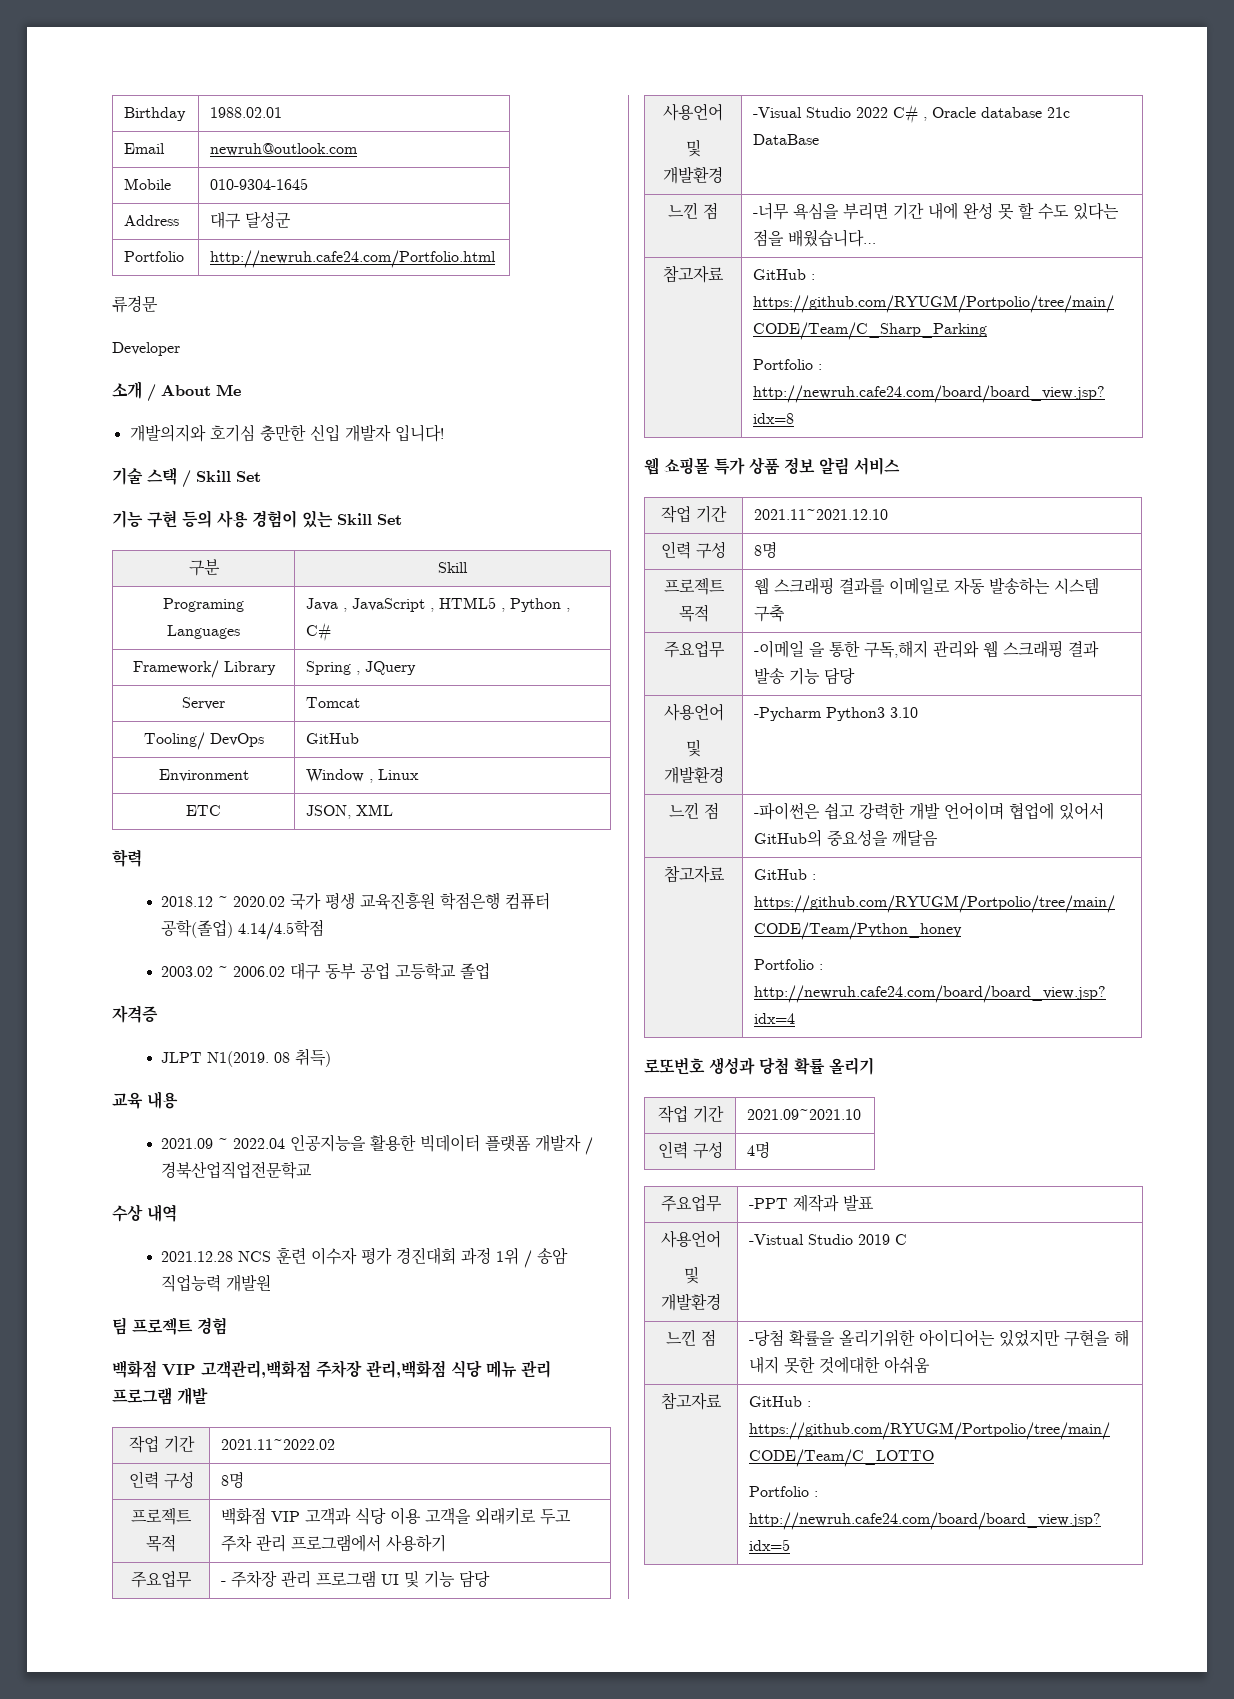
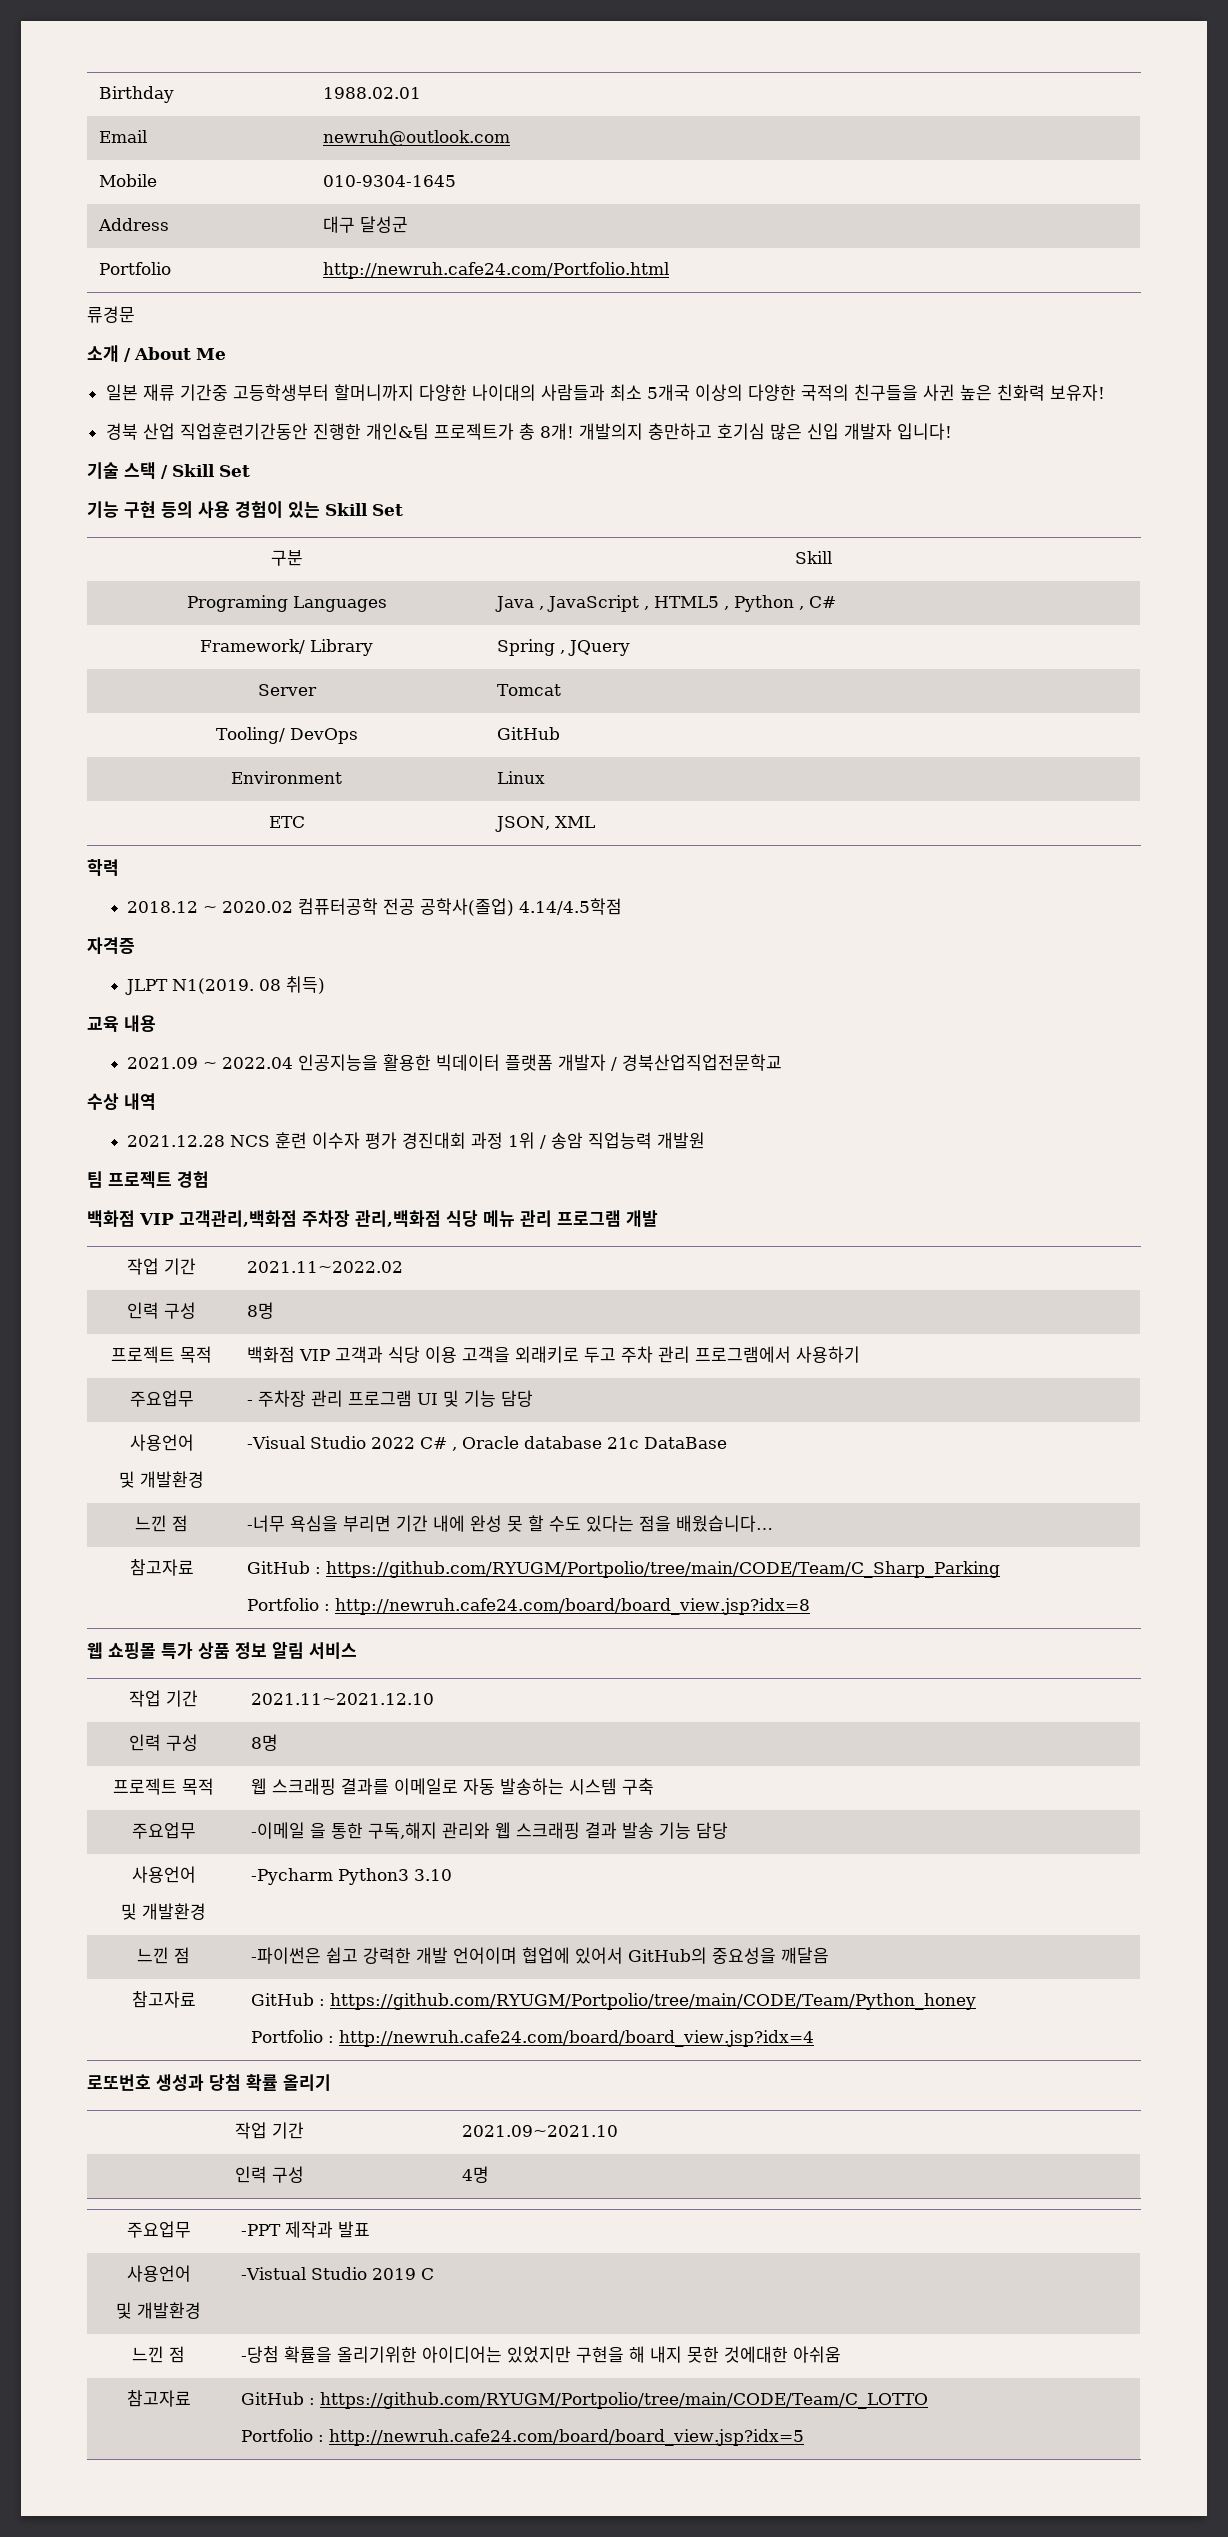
[112,342,180,356] // Developer -> (135, 314) none
[129,424,306,442] 개발의지와 호기심 충만한 -> [105,384,1105,401] [105,423,802,440] 일본 재류 기간중 고등학생부터 할머니까지 다양한 나이대의 사람들과 최소 5개국 이상의 다양한 국적의 친구들을 사귄 높은 친화력 보유자! // 경북 산업 직업훈련기간동안 진행한 개인&팀 프로젝트가 총 8개! 개발의지 충만하고 호기심 많은
[306,769,374,783] Window , -> (342, 777) none
[290,892,551,910] [161,919,325,940] [161,962,491,980] 국가 평생 교육진흥원 학점은행 컴퓨터 공학(졸업) 4.14/4.5학점 // 2003.02 ~ 2006.02 대구 동부 공업 고등학교 졸업 -> [298,898,623,916] 컴퓨터공학 전공 공학사(졸업) 4.14/4.5학점

